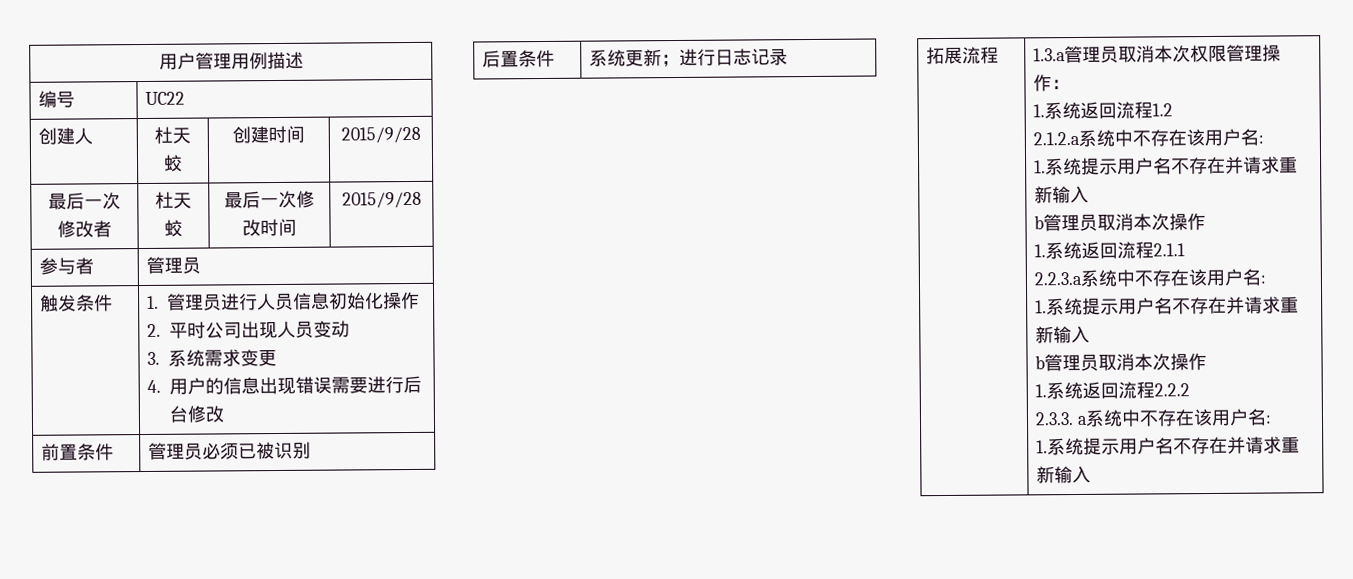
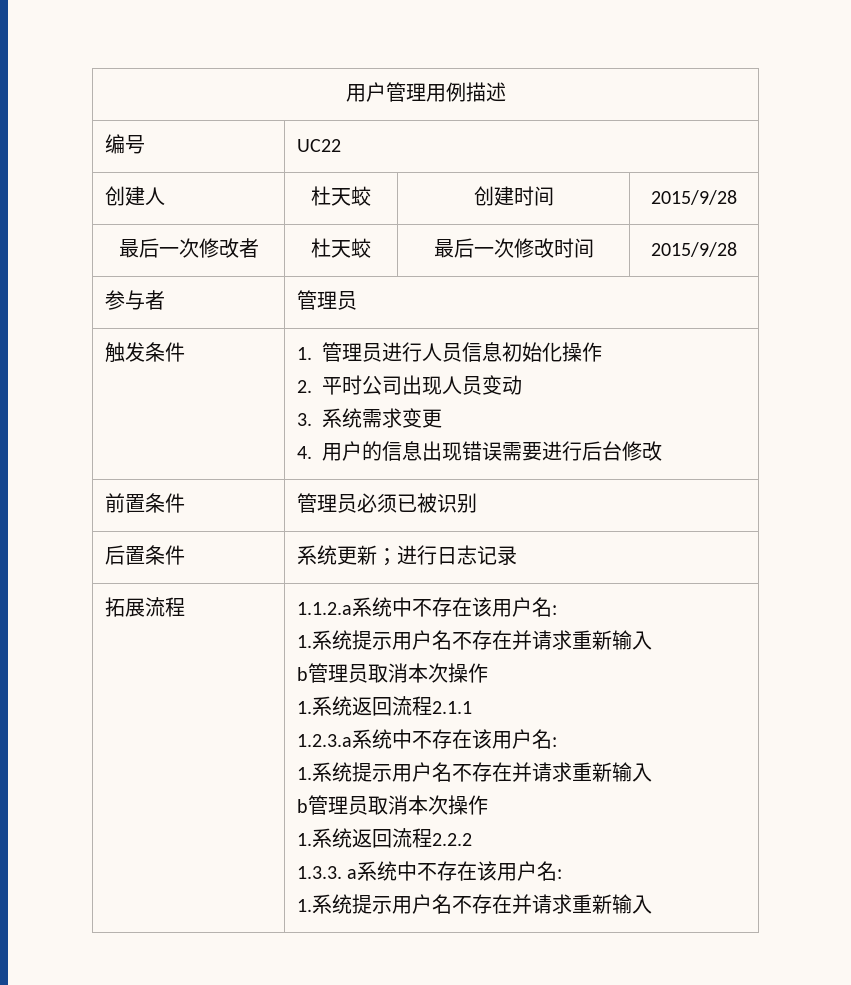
[1033,44,1282,64] [1033,74,1071,92] [1033,101,1174,120] [1033,131,1081,146] 1.3.a管理员取消本次权限管理操作： // 1.系统返回流程1.2 // 2.1.2.a -> [296,602,352,615] 1.1.2.a
[1034,271,1083,286] 2.2.3.a -> [296,734,352,747] 1.2.3.a
[1035,412,1075,426] 2.3.3. -> [296,866,342,879] 1.3.3.

